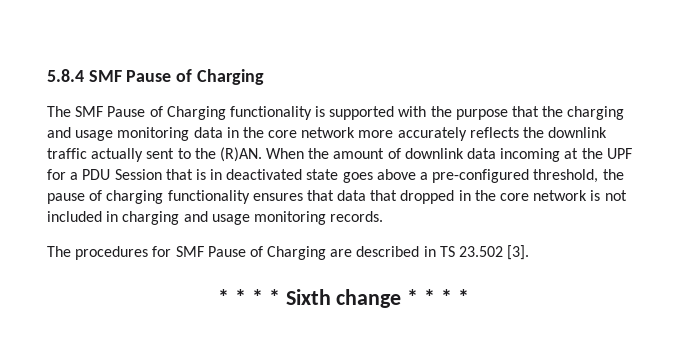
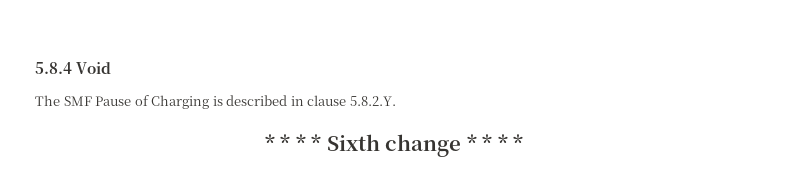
[88,69,264,85] SMF Pause of Charging -> [76,62,112,74] Void
[229,106,625,120] [47,127,608,141] [47,147,632,162] [47,169,624,183] [47,190,627,204] [47,211,384,225] [47,245,530,260] functionality is supported with the purpose that the charging and usage monitoring data in the core network more accurately reflects the downlink traffic actually sent to the (R)AN. When the amount of downlink data incoming at the UPF for a PDU Session that is in deactivated state goes above a pre-configured threshold, the pause of charging functionality ensures that data that dropped in the core network is not included in charging and usage monitoring records. // The procedures for SMF Pause of Charging are described in TS 23.502 [3]. -> [212,95,396,106] is described in clause 5.8.2.Y.

